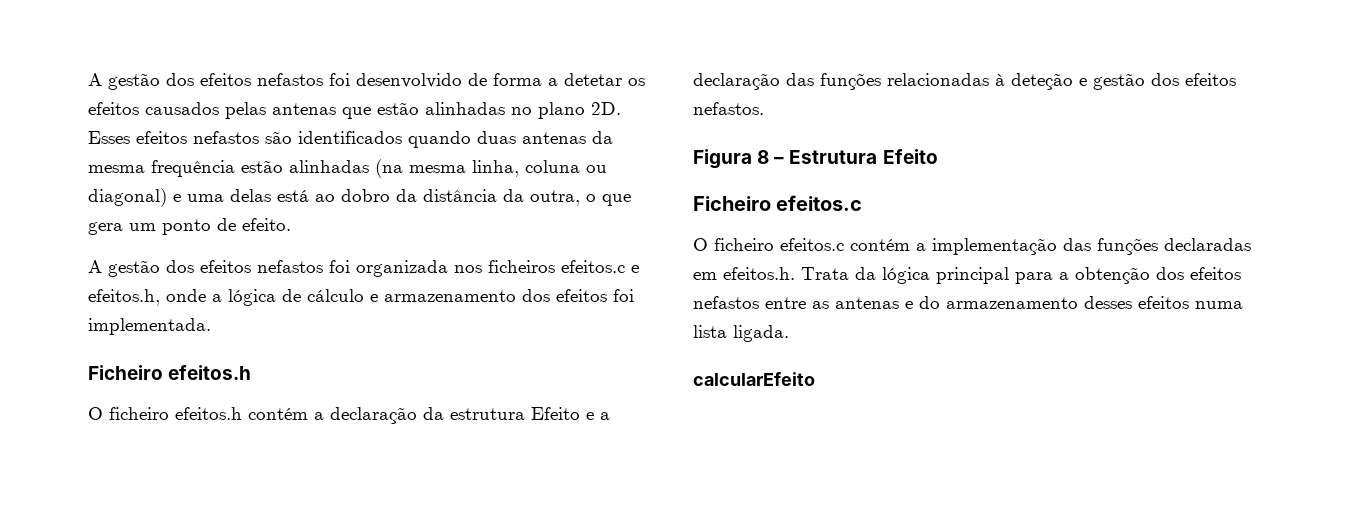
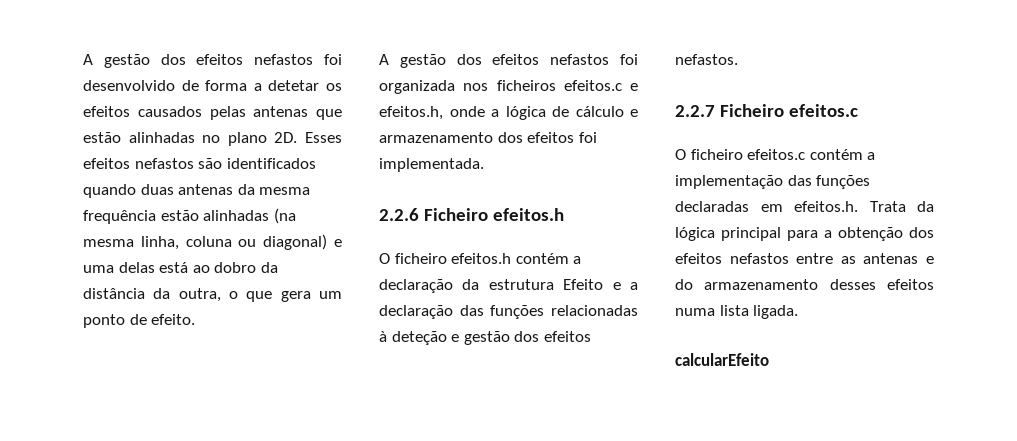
(211, 326) none -> [379,208,419,221] 2.2.6
[693,149,938,169] Figura 8 – Estrutura Efeito // -> [675,105,715,117] 2.2.7

